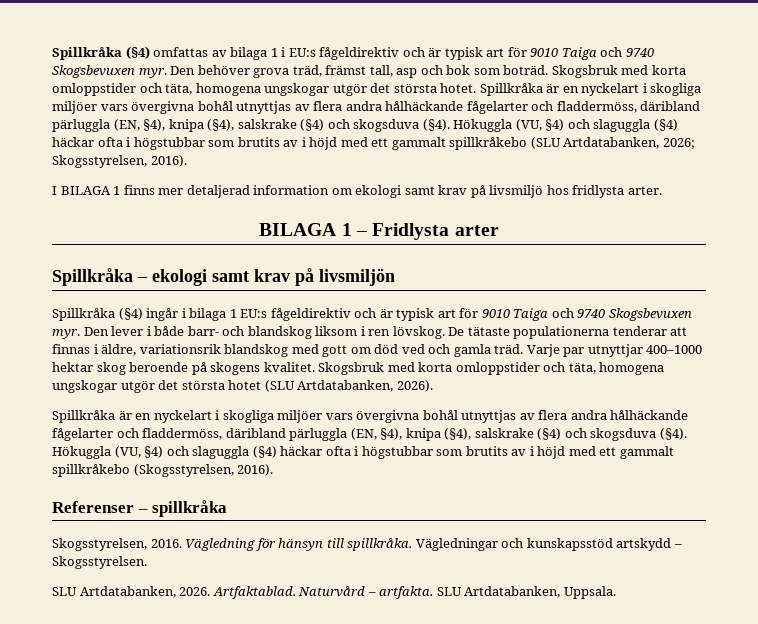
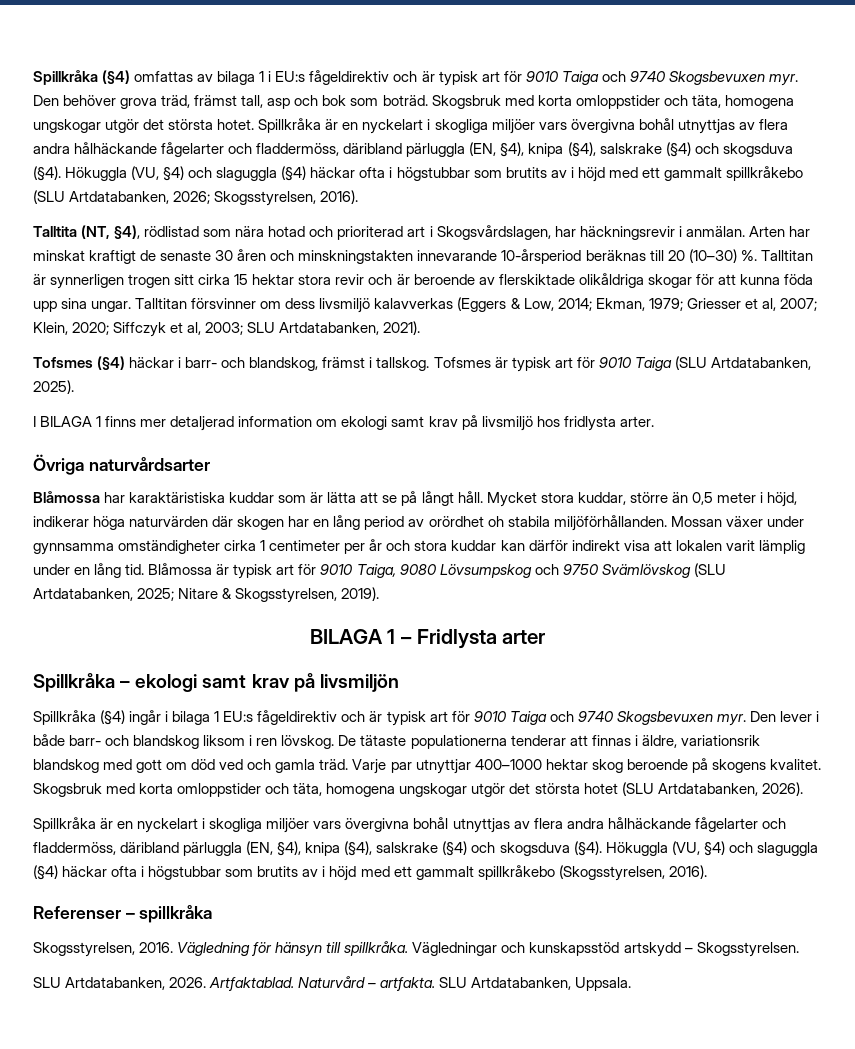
(187, 161) none -> [33,225,810,240] [33,249,813,264] [33,273,813,289] [33,297,817,313] [33,321,421,337] [33,356,811,372] [33,380,74,394] // Talltita (NT, §4), rödlistad som nära hotad och prioriterad art i Skogsvårdslagen, har häckningsrevir i anmälan. Arten har minskat kraftigt de senaste 30 åren och minskningstakten innevarande 10-årsperiod beräknas till 20 (10–30) %. Talltitan är synnerligen trogen sitt cirka 15 hektar stora revir och är beroende av flerskiktade olikåldriga skogar för att kunna föda upp sina ungar. Talltitan försvinner om dess livsmiljö kalavverkas (Eggers & Low, 2014; Ekman, 1979; Griesser et al, 2007; Klein, 2020; Siffczyk et al, 2003; SLU Artdatabanken, 2021). // Tofsmes (§4) häckar i barr- och blandskog, främst i tallskog. Tofsmes är typisk art för 9010 Taiga (SLU Artdatabanken, 2025).
(662, 190) none -> [33,454,210,475] [33,491,797,507] [33,515,804,531] [33,539,805,555] [33,563,726,579] [33,587,380,603] // Övriga naturvårdsarter // Blåmossa har karaktäristiska kuddar som är lätta att se på långt håll. Mycket stora kuddar, större än 0,5 meter i höjd, indikerar höga naturvärden där skogen har en lång period av orördhet oh stabila miljöförhållanden. Mossan växer under gynnsamma omständigheter cirka 1 centimeter per år och stora kuddar kan därför indirekt visa att lokalen varit lämplig under en lång tid. Blåmossa är typisk art för 9010 Taiga, 9080 Lövsumpskog och 9750 Svämlövskog (SLU Artdatabanken, 2025; Nitare & Skogsstyrelsen, 2019).

